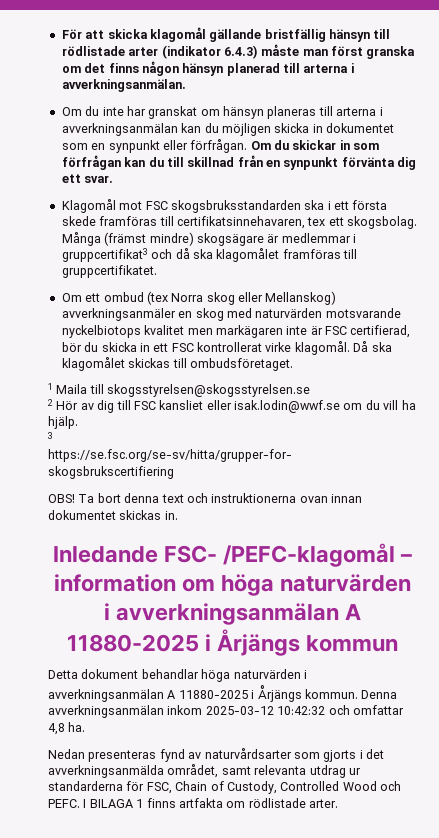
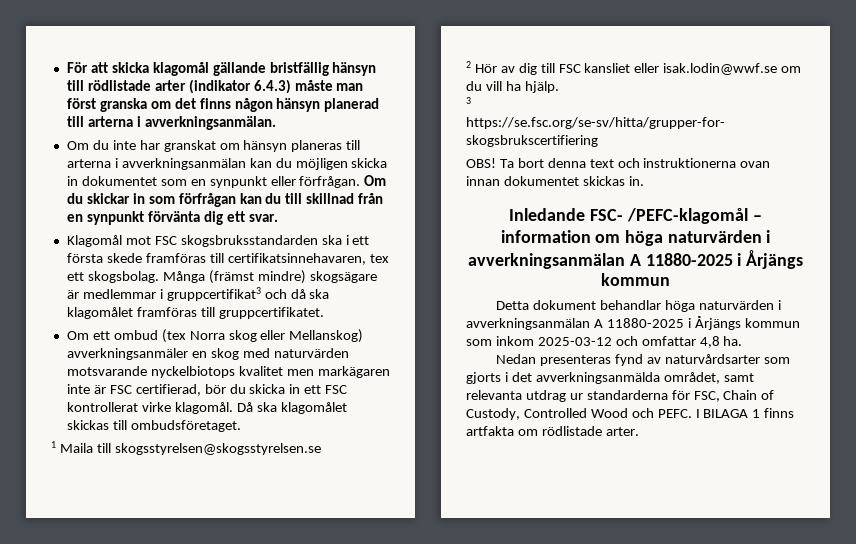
[304,689,398,699] [48,705,164,718] kommun. Denna avverkningsanmälan -> [744,318,800,328] [466,339,492,346] kommun som
[277,706,326,715] 10:42:32 -> (612, 341) none

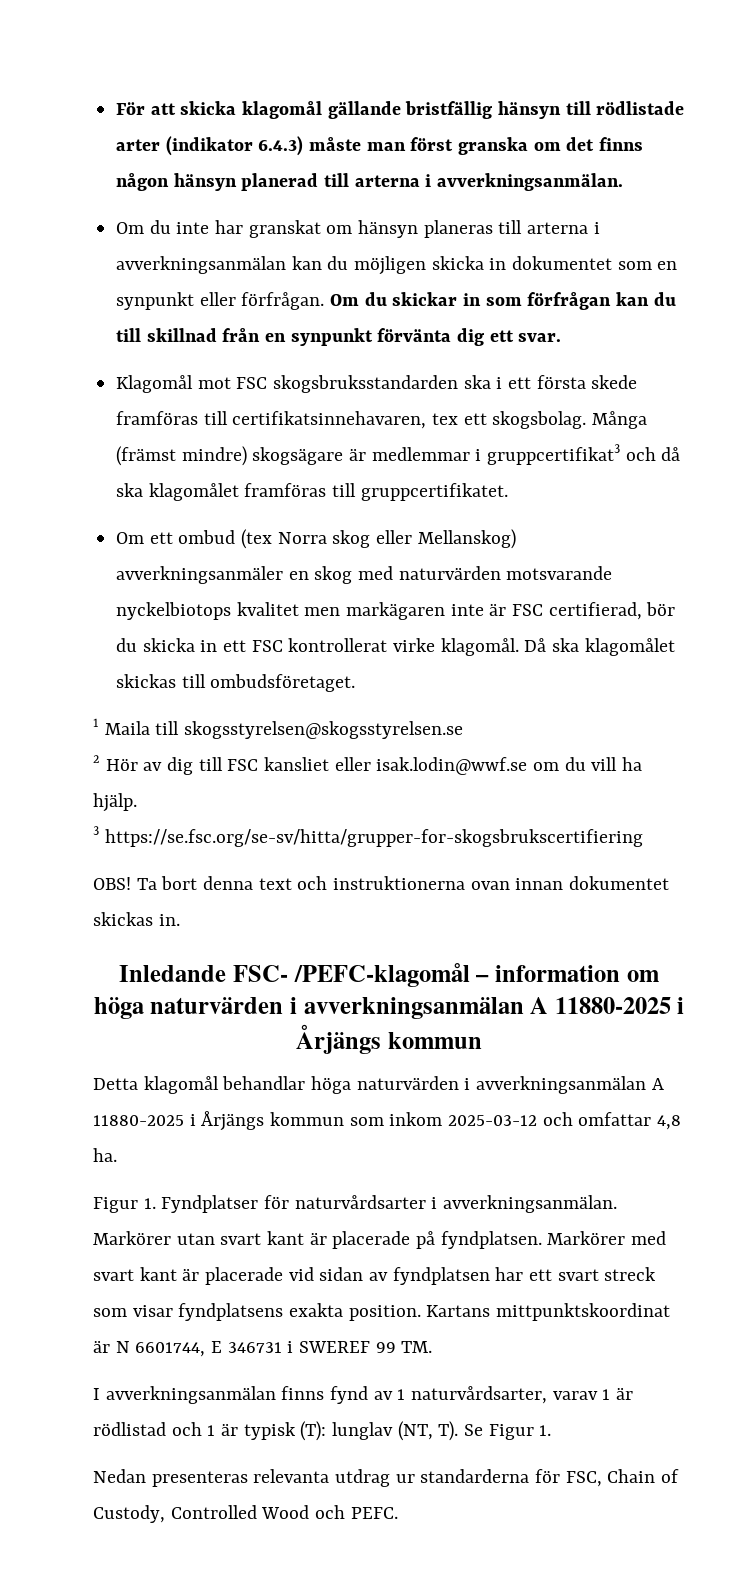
[532,300,596,310] dokument -> [143,1076,219,1094] klagomål
[496,354,790,366] [466,372,754,384] Nedan presenteras fynd av naturvårdsarter som gjorts i det avverkningsanmälda området, samt -> [93,1195,618,1213] [93,1231,667,1249] [93,1267,657,1285] [93,1303,671,1321] [93,1340,433,1357] [93,1386,634,1404] [93,1421,552,1441] [93,1469,248,1487] Figur 1. Fyndplatser för naturvårdsarter i avverkningsanmälan. Markörer utan svart kant är placerade på fyndplatsen. Markörer med svart kant är placerade vid sidan av fyndplatsen har ett svart streck som visar fyndplatsens exakta position. Kartans mittpunktskoordinat är N 6601744, E 346731 i SWEREF 99 TM. // I avverkningsanmälan finns fynd av 1 naturvårdsarter, varav 1 är rödlistad och 1 är typisk (T): lunglav (NT, T). Se Figur 1. // Nedan presenteras
[695,408,795,418] [466,426,639,436] I BILAGA 1 finns artfakta om rödlistade arter. -> (398, 1513) none

